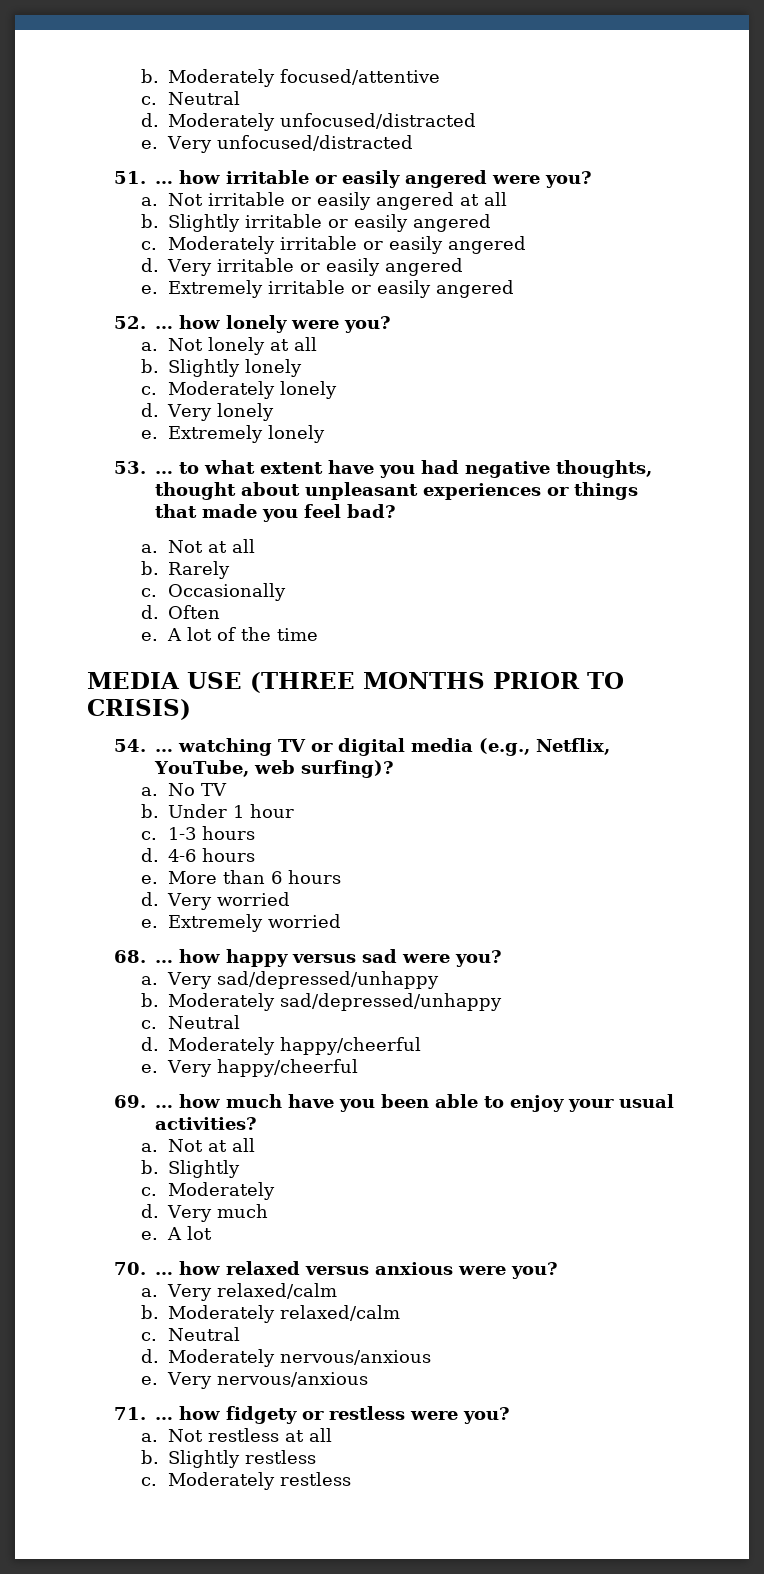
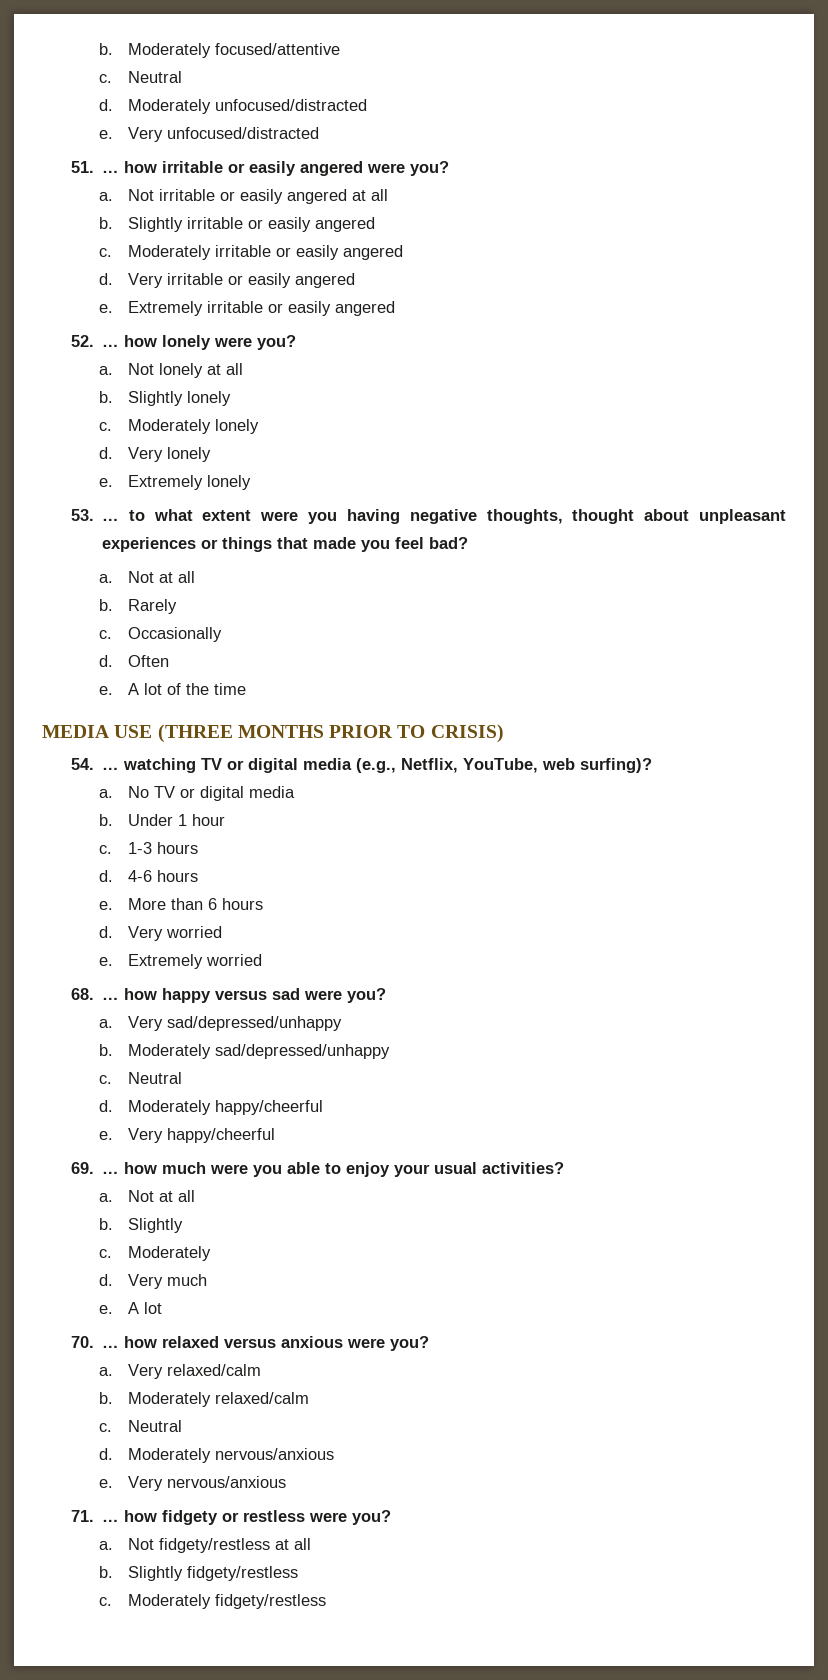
[327,460,459,478] have you had -> [260,509,400,524] were you having
(227, 789) none -> [179,786,295,801] or digital media
[287,1094,429,1112] have you been -> [209,1164,282,1177] were you
[207,1428,332,1442] [140,1450,316,1468] [140,1472,351,1490] restless at all // b. Slightly restless // c. Moderately restless -> [158,1538,311,1553] [99,1566,298,1581] [99,1594,326,1609] fidgety/restless at all // b. Slightly fidgety/restless // c. Moderately fidgety/restless

